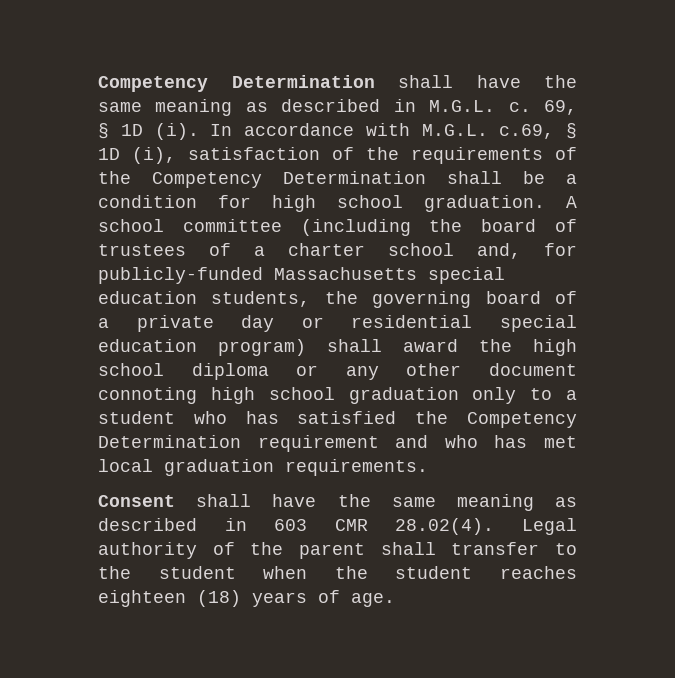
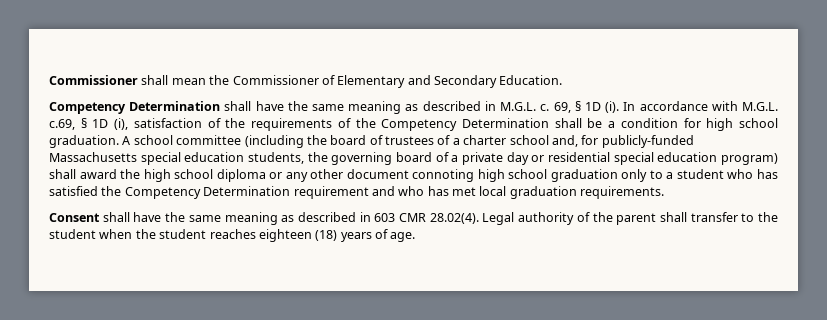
(98, 84) none -> [49,75,563,88] Commissioner shall mean the Commissioner of Elementary and Secondary Education. //

